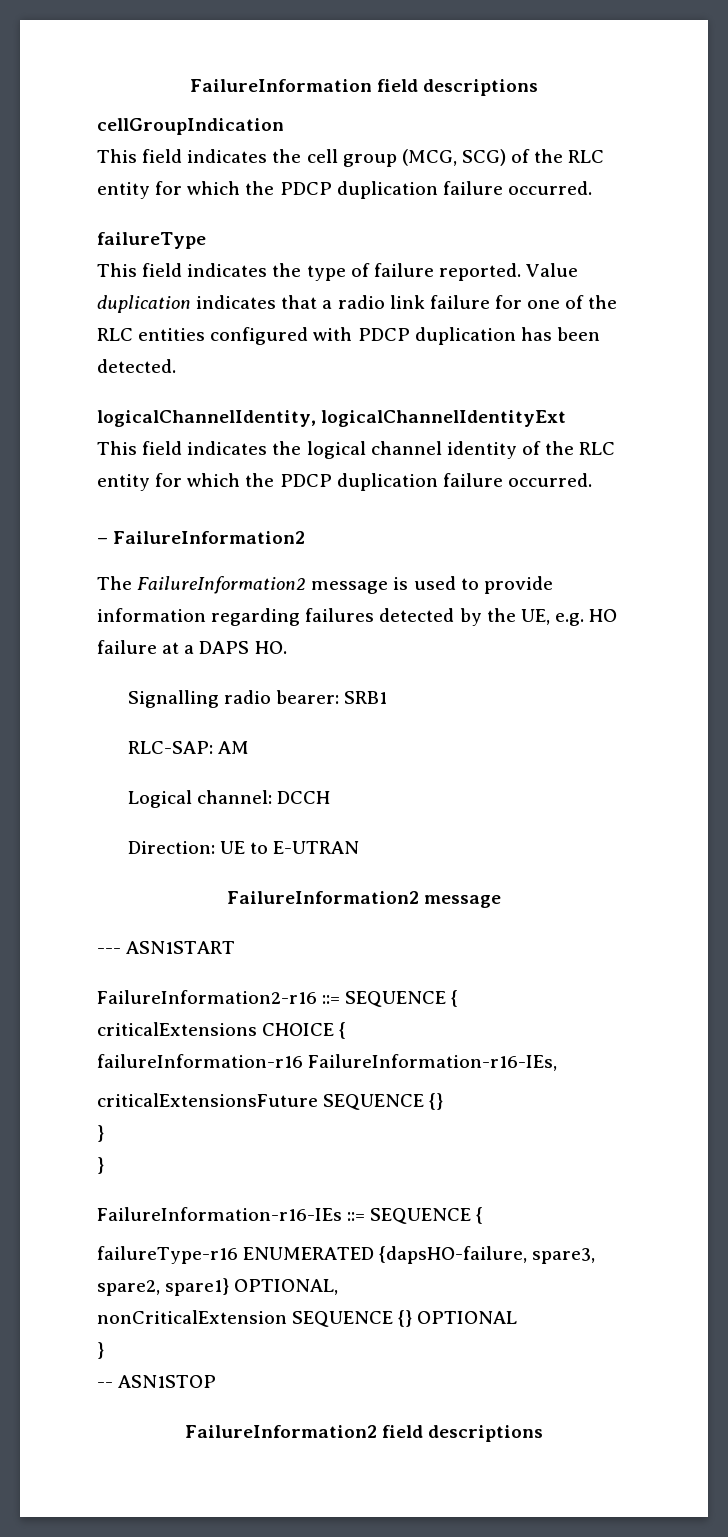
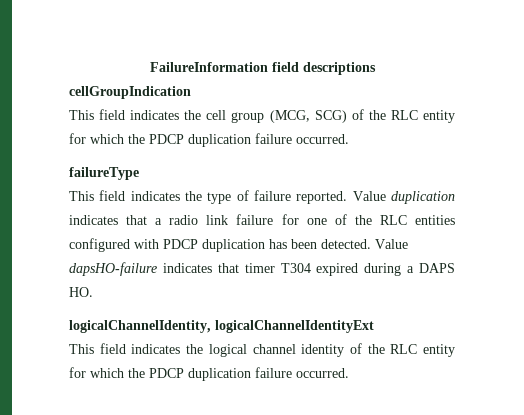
(176, 366) none -> [375,239,408,249] [69,262,455,276] [69,287,93,297] Value dapsHO-failure indicates that timer T304 expired during a DAPS HO.
[97,531,306,544] [97,576,553,594] [97,608,618,626] [97,640,287,654] [127,690,387,708] [127,741,249,754] [127,790,330,808] [127,841,359,854] [226,891,502,908] [97,941,236,954] [97,990,459,1007] [97,1022,347,1039] [97,1054,558,1071] [97,1093,444,1110] [97,1125,104,1142] [97,1157,104,1174] [97,1207,484,1224] [97,1246,596,1264] [97,1278,339,1296] [97,1310,518,1327] [97,1342,104,1359] [97,1375,217,1388] [184,1425,544,1442] // – FailureInformation2 // The FailureInformation2 message is used to provide information regarding failures detected by the UE, e.g. HO failure at a DAPS HO. // Signalling radio bearer: SRB1 // RLC-SAP: AM // Logical channel: DCCH // Direction: UE to E-UTRAN // FailureInformation2 message // --- ASN1START // FailureInformation2-r16 ::= SEQUENCE { // criticalExtensions CHOICE { // failureInformation-r16 FailureInformation-r16-IEs, // criticalExtensionsFuture SEQUENCE {} // } // } // FailureInformation-r16-IEs ::= SEQUENCE { // failureType-r16 ENUMERATED {dapsHO-failure, spare3, spare2, spare1} OPTIONAL, // nonCriticalExtension SEQUENCE {} OPTIONAL // } // -- ASN1STOP // FailureInformation2 field descriptions -> (349, 373) none

